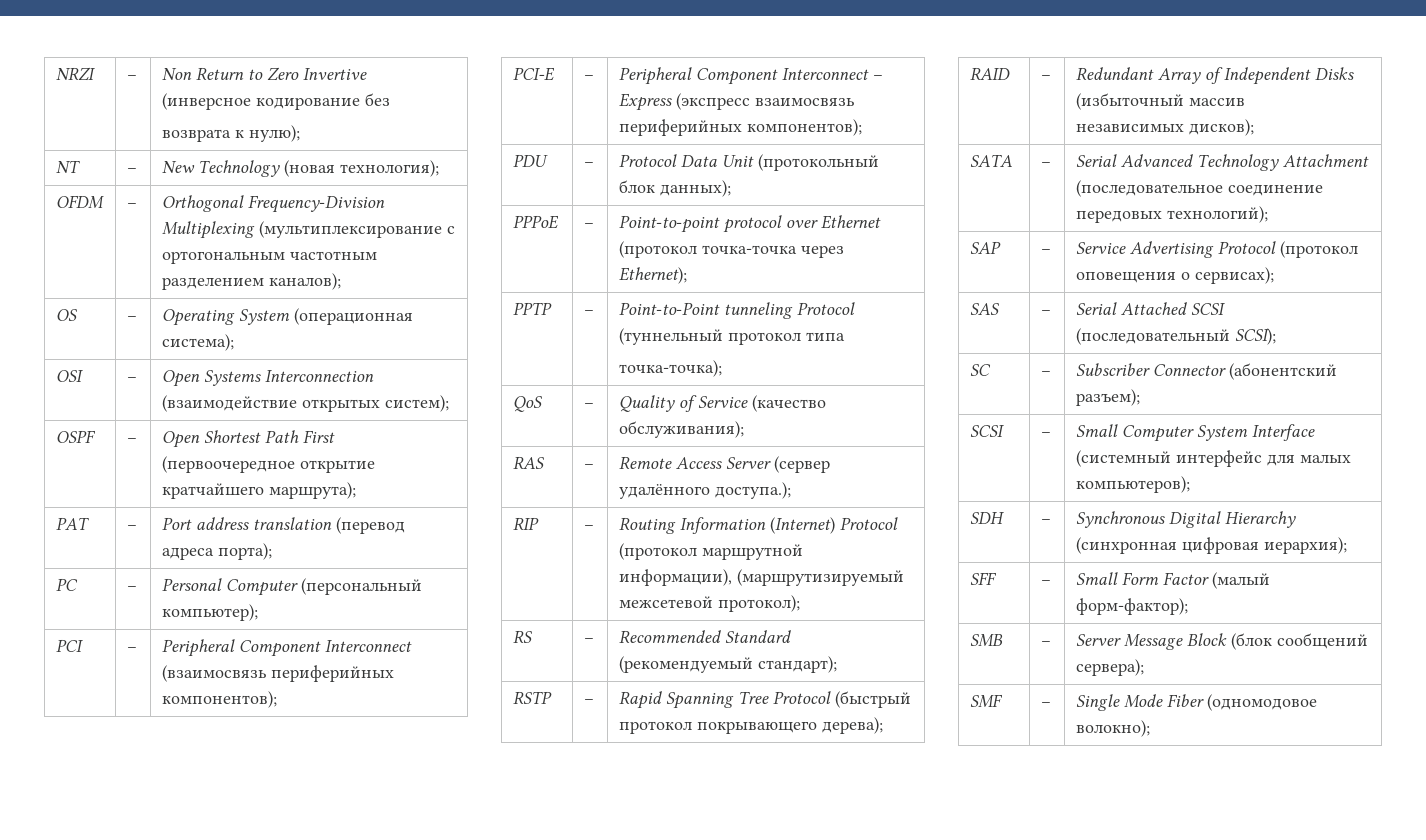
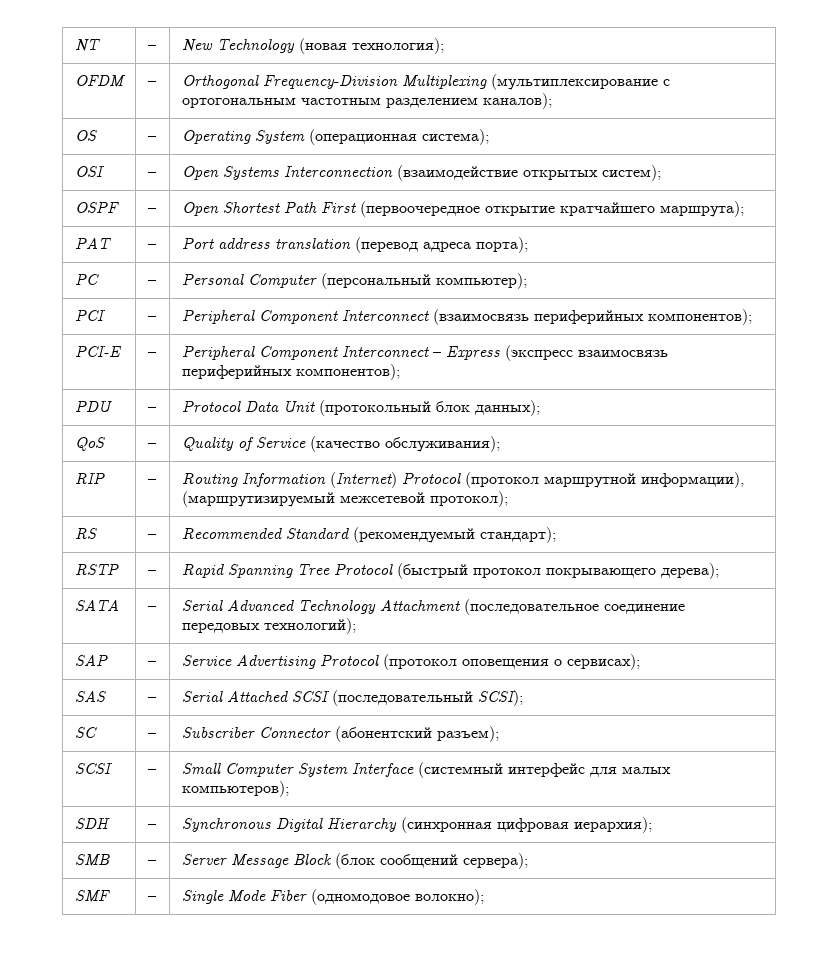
[56,67,96,81] [127,75,138,80] [162,67,368,81] [162,93,391,110] [162,125,301,142] NRZI | – | Non Return to Zero Invertive (инверсное кодирование без // возврата к нулю); // -> (74, 45) none
[513,215,559,229] [584,223,595,228] [619,215,882,233] [619,241,845,258] [619,267,688,284] [513,302,553,315] [584,310,595,315] [619,302,856,319] [619,328,846,345] [619,360,723,377] // PPPoE | – | Point-to-point protocol over Ethernet (протокол точка-точка через Ethernet); // PPTP | – | Point-to-Point tunneling Protocol (туннельный протокол типа // точка-точка); -> (540, 408) none
[513,456,545,469] [584,464,595,469] [619,456,831,473] [619,482,792,499] // RAS | – | Remote Access Server (сервер удалённого доступа.); -> (500, 444) none
[970,67,1011,80] [1041,75,1052,80] [1076,67,1355,85] [1076,93,1246,110] [1076,119,1255,136] // RAID | – | Redundant Array of Independent Disks (избыточный массив // независимых дисков); -> (719, 571) none
[970,572,997,585] [1041,580,1052,585] [1076,572,1271,589] [1076,598,1189,615] // SFF | – | Small Form Factor (малый форм-фактор); -> (652, 825) none

